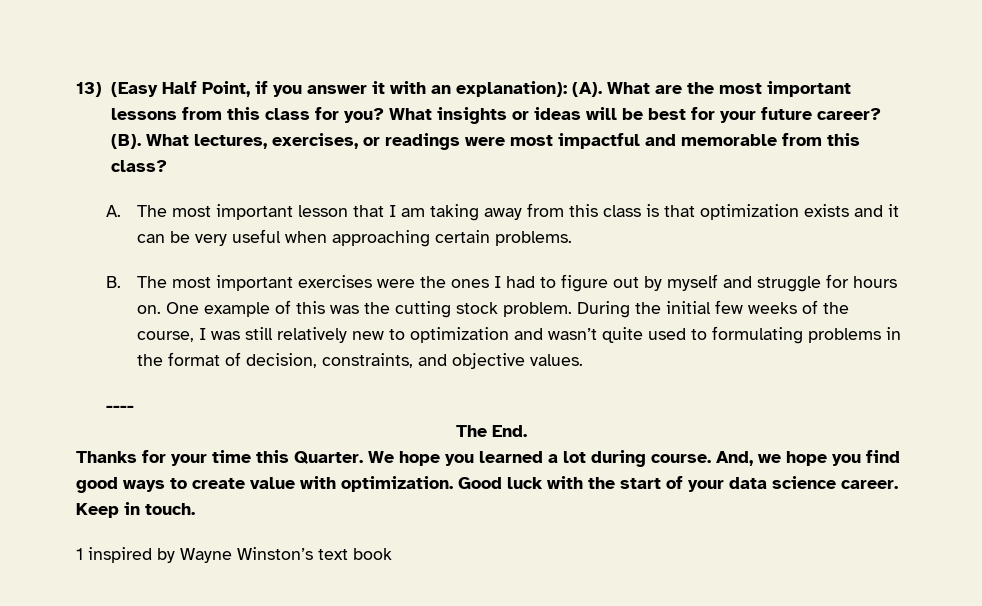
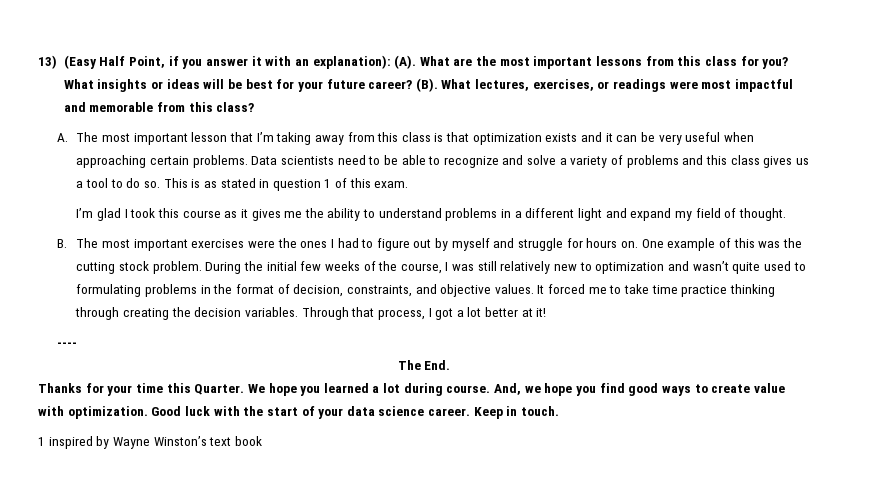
[388,205,425,217] I am -> [256,132,274,142] I’m
(572, 238) none -> [251,155,809,168] [76,178,409,191] [76,208,786,221] Data scientists need to be able to recognize and solve a variety of problems and this class gives us a tool to do so. This is as stated in question 1 of this exam. // I’m glad I took this course as it gives me the ability to understand problems in a different light and expand my field of thought.
(583, 360) none -> [537,284,776,297] [75,307,547,320] It forced me to take time practice thinking through creating the decision variables. Through that process, I got a lot better at it!

